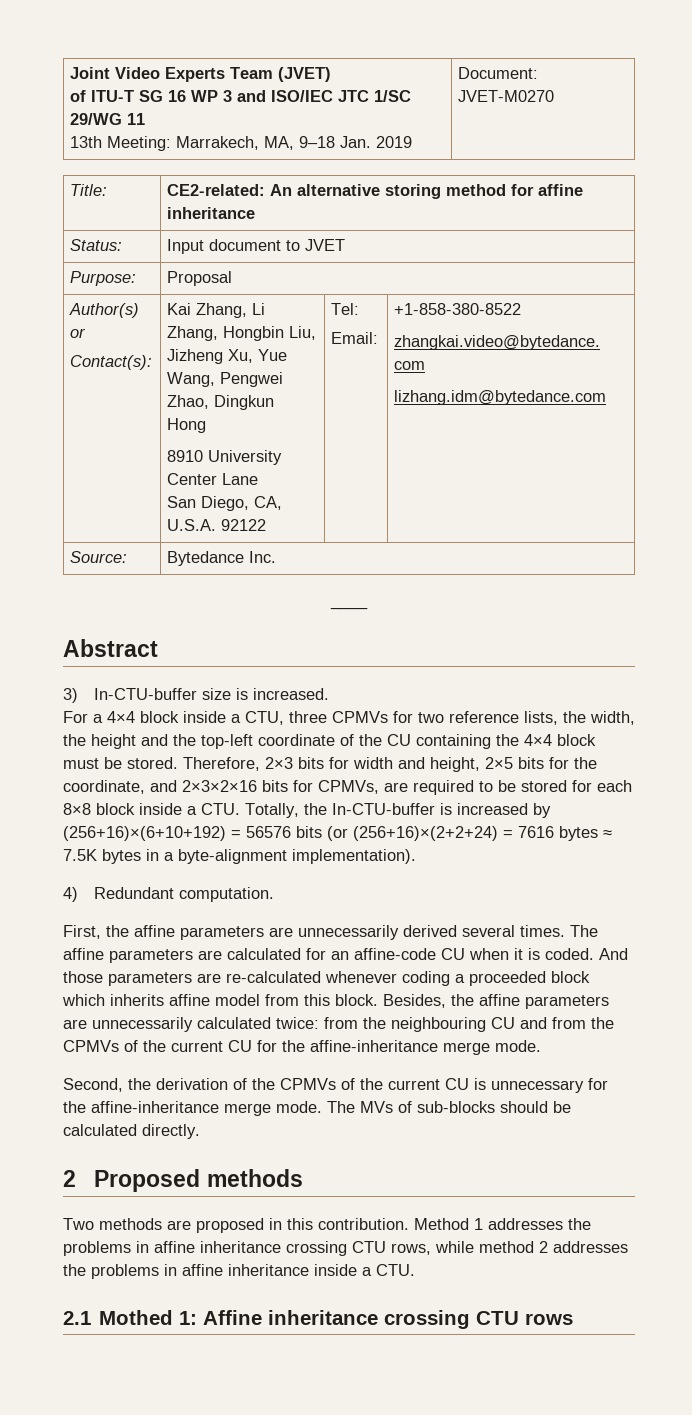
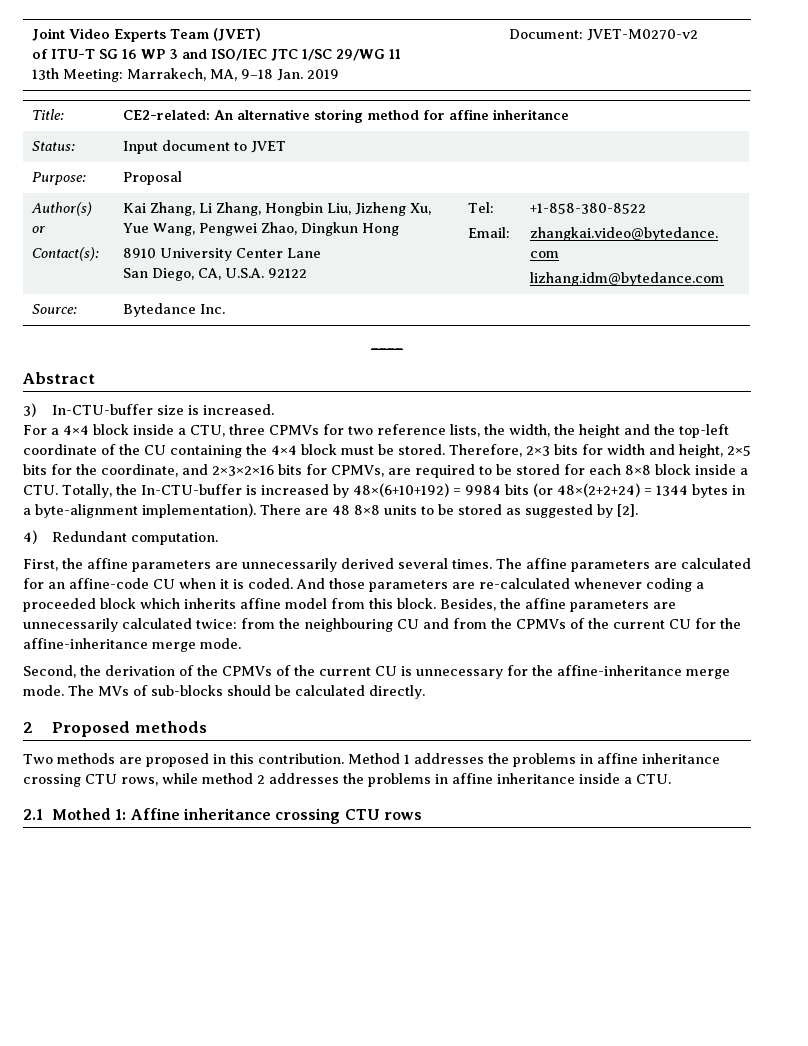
[458,90,555,102] JVET-M0270 -> [587,29,699,41] JVET-M0270-v2
[63,826,612,841] [63,849,97,861] (256+16)×(6+10+192) = 56576 bits (or (256+16)×(2+2+24) = 7616 bytes ≈ 7.5K -> [352,483,688,497] 48×(6+10+192) = 9984 bits (or 48×(2+2+24) = 1344
(416, 856) none -> [260,504,638,518] There are 48 8×8 units to be stored as suggested by [2].

